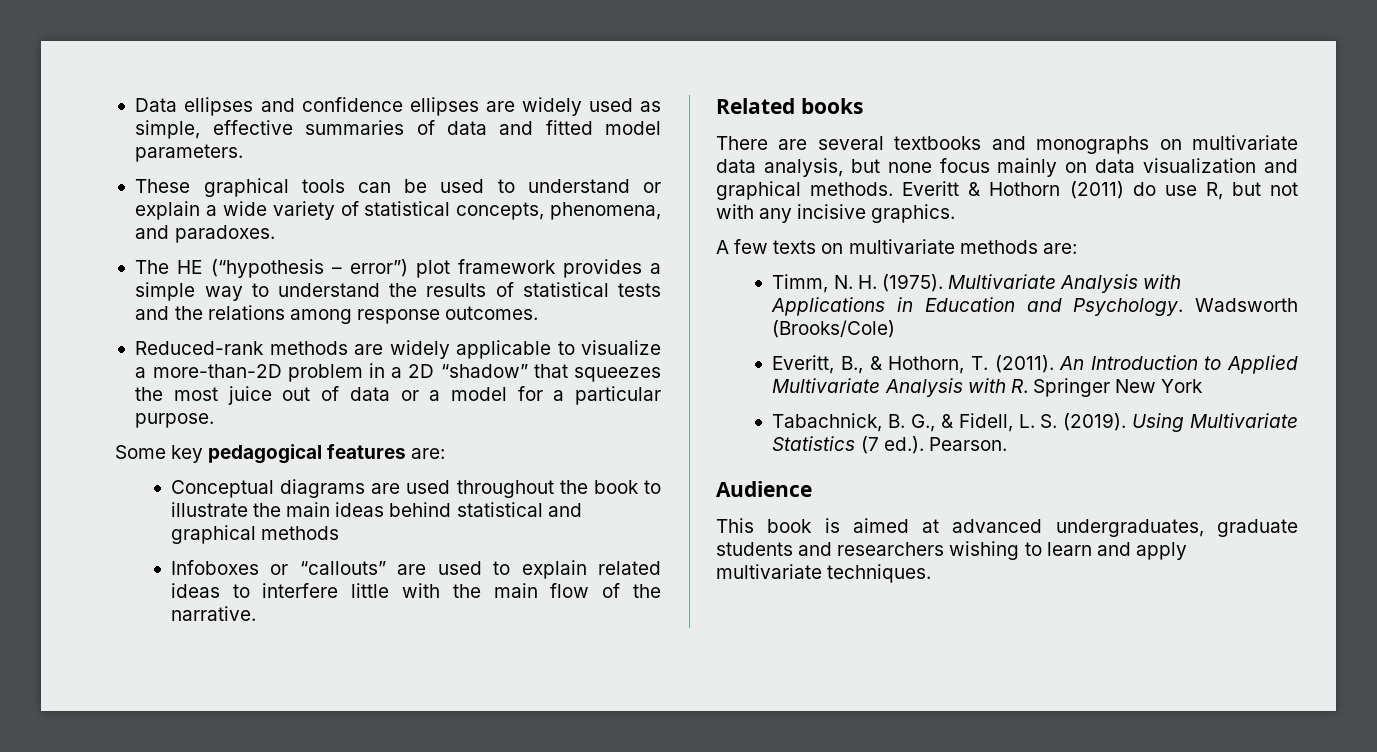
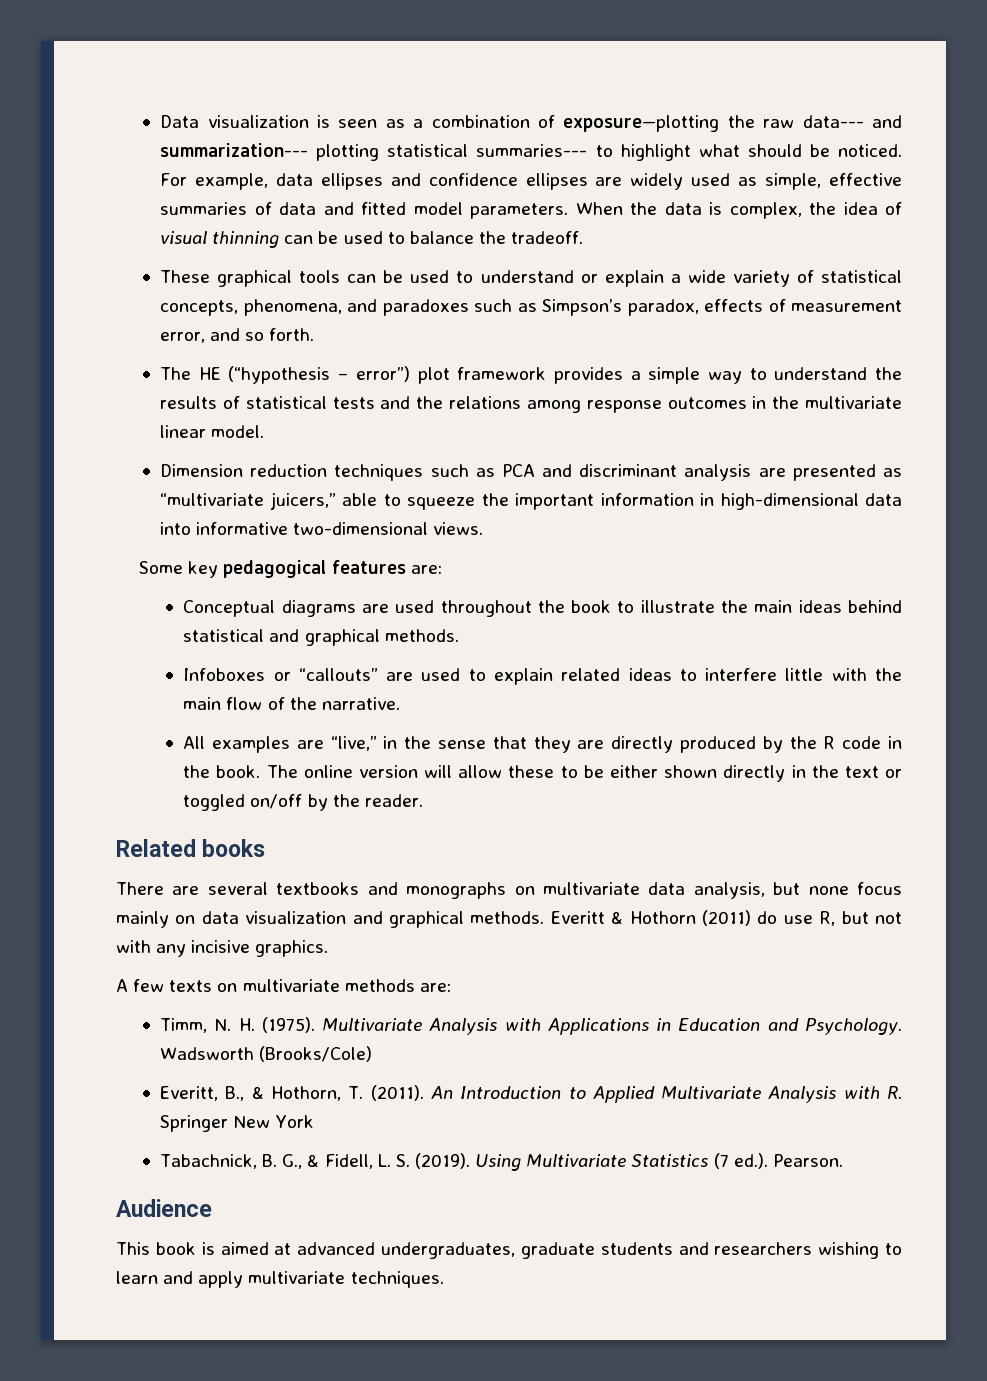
(178, 105) none -> [207,115,902,132] [160,143,902,161] [160,173,313,190] visualization is seen as a combination of exposure—plotting the raw data--- and summarization--- plotting statistical summaries--- to highlight what should be noticed. For example, data
(244, 153) none -> [575,202,902,219] [160,231,584,248] When the data is complex, the idea of visual thinning can be used to balance the tradeoff.
[174,225,275,243] paradoxes. -> [382,299,903,316] [160,328,315,343] paradoxes such as Simpson’s paradox, effects of measurement error, and so forth.
[445,306,539,320] [135,340,662,359] [135,363,661,382] [135,386,662,405] [135,413,215,428] outcomes. // Reduced-rank methods are widely applicable to visualize a more-than-2D problem in a 2D “shadow” that squeezes the most juice out of data or a model for a particular purpose. -> [667,396,902,409] [160,425,265,438] [160,464,902,481] [160,492,903,510] [160,522,484,535] outcomes in the multivariate linear model. // Dimension reduction techniques such as PCA and discriminant analysis are presented as “multivariate juicers,” able to squeeze the important information in high-dimensional data into informative two-dimensional views.
[261,526,340,540] methods -> [384,629,459,642] methods.
(256, 613) none -> [183,736,902,753] [183,765,902,782] [183,794,423,811] // All examples are “live,” in the sense that they are directly produced by the R code in the book. The online version will allow these to be either shown directly in the text or toggled on/off by the reader.

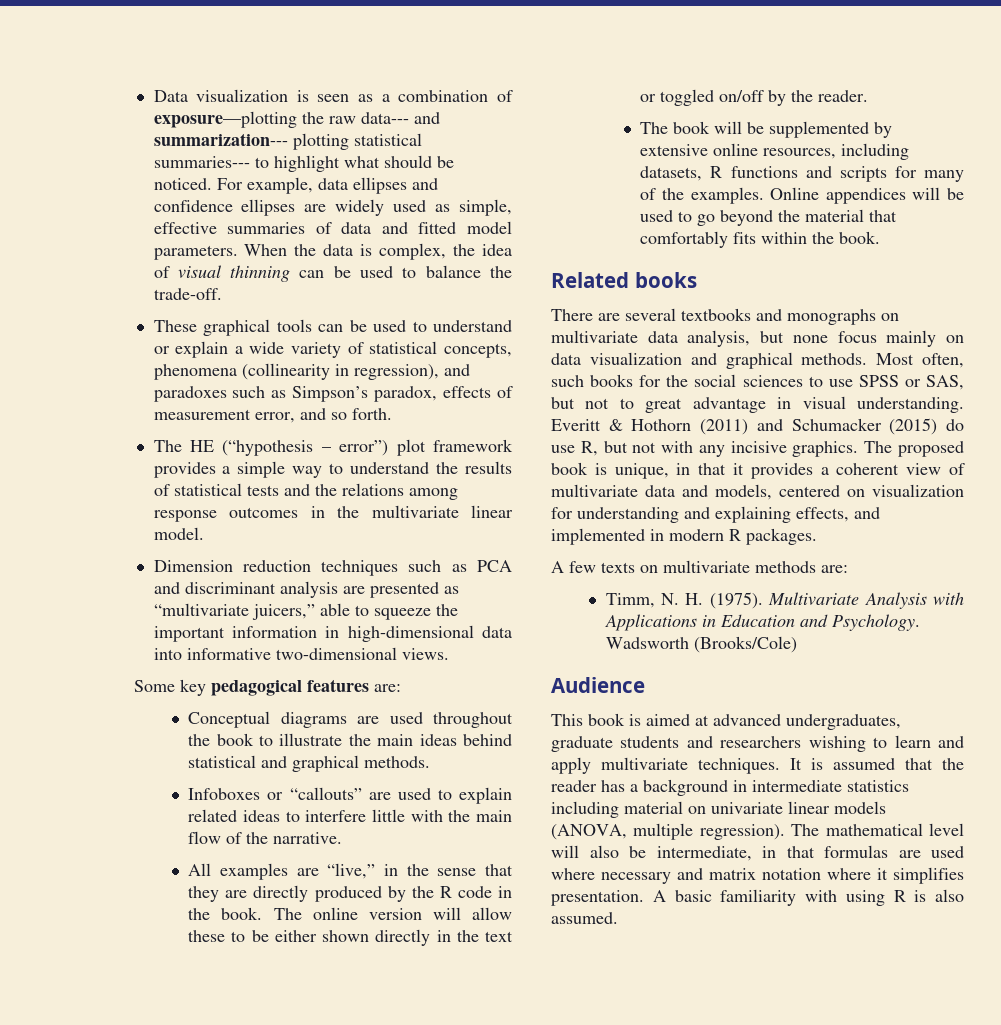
[511,231,584,244] tradeoff. -> [153,288,222,300] trade-off.
[243,299,342,316] phenomena, -> [153,363,439,380] phenomena (collinearity in regression),
(423, 800) none -> [640,121,893,138] [640,143,910,160] [640,166,964,182] [640,187,964,204] [640,209,898,226] [640,231,881,248] // The book will be supplemented by extensive online resources, including datasets, R functions and scripts for many of the examples. Online appendices will be used to go beyond the material that comfortably fits within the book.
(545, 917) none -> [876,353,964,368] [551,374,964,390] [551,396,964,413] Most often, such books for the social sciences to use SPSS or SAS, but not to great advantage in visual understanding.
(751, 918) none -> [756,418,938,435] and Schumacker (2015)
(329, 948) none -> [864,441,964,457] [551,462,965,479] [551,484,964,500] [551,506,880,523] [551,528,817,545] The proposed book is unique, in that it provides a coherent view of multivariate data and models, centered on visualization for understanding and explaining effects, and implemented in modern R packages.
[160,1085,903,1103] [160,1115,315,1132] [160,1153,843,1171] // Everitt, B., & Hothorn, T. (2011). An Introduction to Applied Multivariate Analysis with R. Springer New York // Tabachnick, B. G., & Fidell, L. S. (2019). Using Multivariate Statistics (7 ed.). Pearson. -> (797, 644) none
(444, 1279) none -> [790,758,964,770] [551,779,909,796] [551,801,886,818] [551,823,964,840] [551,845,964,861] [551,867,964,884] [551,889,964,906] [551,912,618,924] It is assumed that the reader has a background in intermediate statistics including material on univariate linear models (ANOVA, multiple regression). The mathematical level will also be intermediate, in that formulas are used where necessary and matrix notation where it simplifies presentation. A basic familiarity with using R is also assumed.

